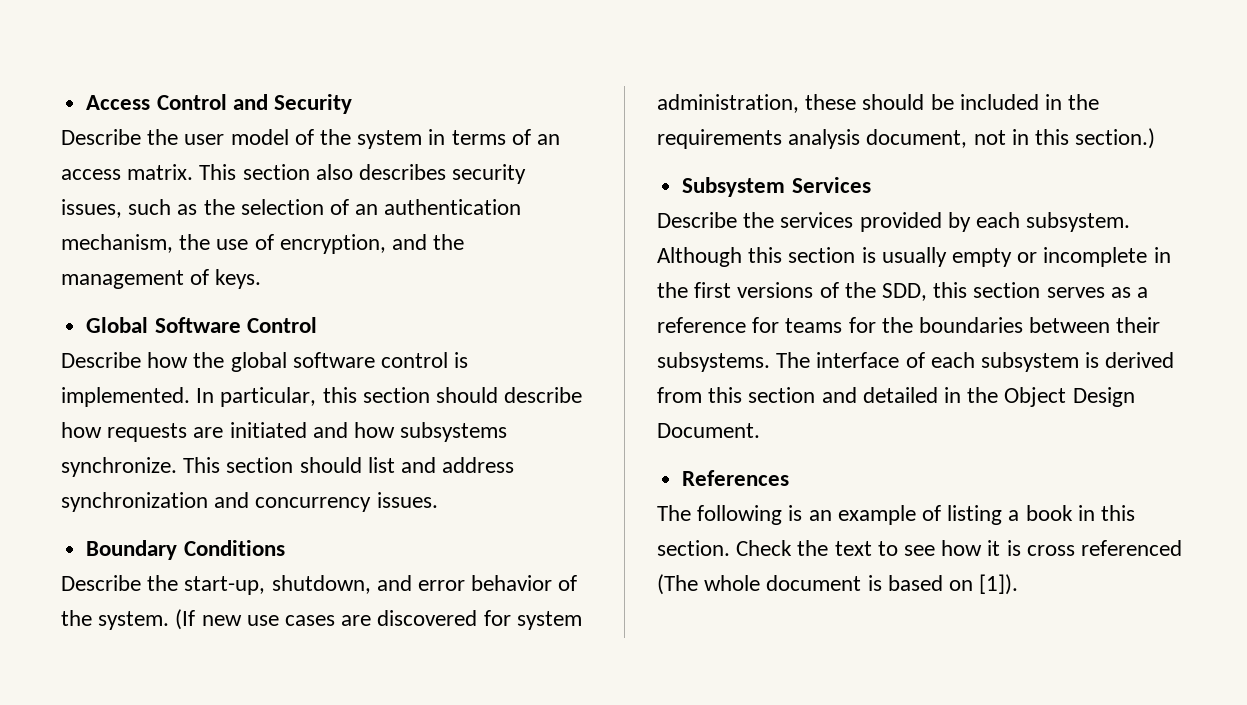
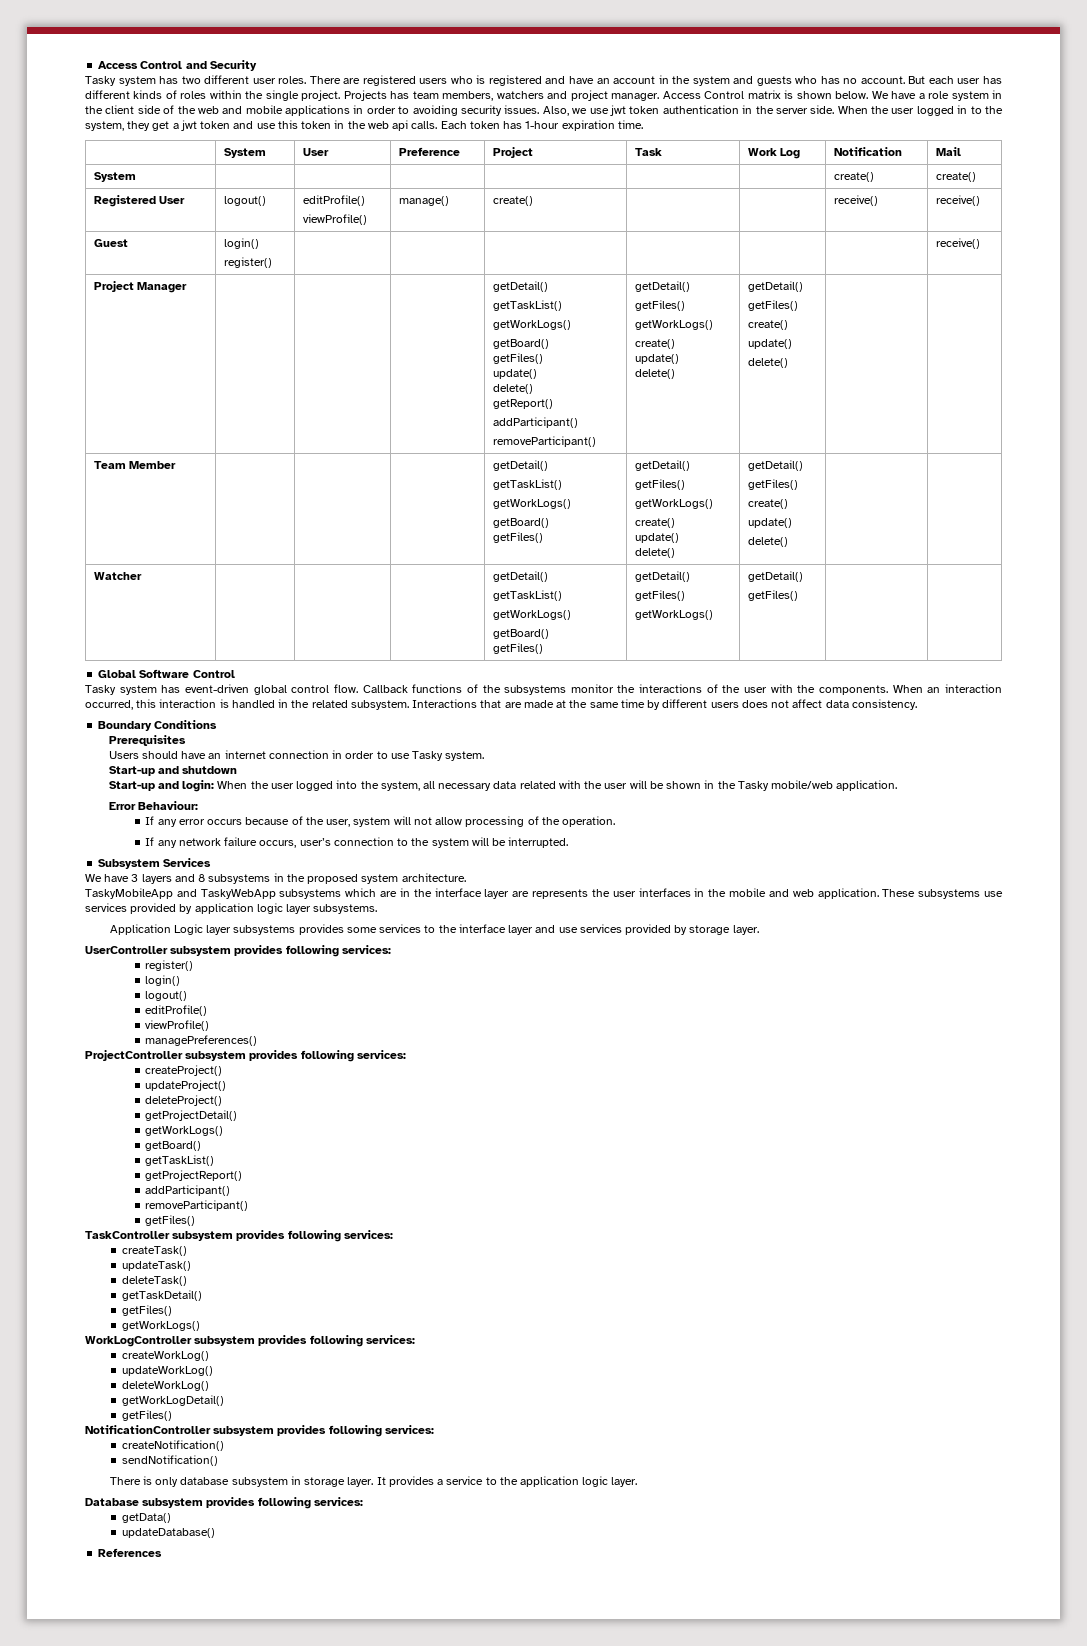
[61,129,561,149] [61,164,527,184] [61,199,522,218] [61,234,465,254] [61,269,262,289] [86,317,317,333] [61,352,469,372] [61,387,583,407] [61,422,508,442] [61,457,515,477] [61,492,438,512] [86,540,285,560] [61,575,578,595] [61,609,582,630] [657,94,1100,113] [657,128,1156,149] [682,177,871,197] [657,212,1131,232] [657,247,1171,267] [657,282,1149,301] [657,317,1161,333] [657,352,1175,372] [657,387,1135,407] [657,423,760,438] [682,470,790,486] [657,505,1136,525] [657,540,1183,556] [657,574,1019,595] Describe the user model of the system in terms of an access matrix. This section also describes security issues, such as the selection of an authentication mechanism, the use of encryption, and the management of keys. // Global Software Control // Describe how the global software control is implemented. In particular, this section should describe how requests are initiated and how subsystems synchronize. This section should list and address synchronization and concurrency issues. // Boundary Conditions // Describe the start-up, shutdown, and error behavior of the system. (If new use cases are discovered for system administration, these should be included in the requirements analysis document, not in this section.) // Subsystem Services // Describe the services provided by each subsystem. Although this section is usually empty or incomplete in the first versions of the SDD, this section serves as a reference for teams for the boundaries between their subsystems. The interface of each subsystem is derived from this section and detailed in the Object Design Document. // References // The following is an example of listing a book in this section. Check the text to see how it is cross referenced (The whole document is based on [1]). -> [85,75,1002,86] [85,90,1003,101] [85,105,1003,116] [85,120,643,131] [224,148,267,158] [303,148,330,156] [399,147,461,156] [493,147,534,158] [635,148,663,156] [748,148,801,159] [834,147,903,156] [936,147,962,156] [94,172,137,182] [834,172,875,182] [936,172,977,182] [94,195,186,207] [224,196,267,206] [303,195,366,206] [303,214,368,225] [399,196,450,206] [493,196,534,206] [834,195,879,206] [936,195,981,206] [94,239,129,247] [224,238,260,249] [224,257,273,268] [936,238,981,249] [94,281,188,293] [493,281,549,292] [493,300,563,311] [493,320,572,330] [493,339,550,349] [493,353,544,364] [493,369,538,379] [493,384,534,394] [493,399,554,409] [493,417,579,428] [493,436,597,447] [635,281,691,292] [635,300,686,311] [635,320,714,330] [635,339,676,349] [635,354,680,364] [635,369,676,379] [748,281,804,292] [748,300,799,311] [748,320,789,330] [748,339,793,349] [748,358,789,368] [94,461,177,469] [493,460,549,471] [493,479,563,490] [493,499,572,509] [493,518,550,528] [493,532,544,543] [635,460,691,471] [635,479,686,490] [635,499,714,509] [635,518,676,528] [635,533,680,543] [635,548,676,558] [748,460,804,471] [748,479,799,490] [748,499,789,509] [748,518,793,528] [748,537,789,547] [94,572,143,580] [493,571,549,582] [493,590,563,601] [493,610,572,620] [493,629,550,639] [493,643,544,654] [635,571,691,582] [635,590,686,601] [635,610,714,620] [748,571,804,582] [748,590,799,601] [98,669,235,678] [85,684,1003,695] [85,699,917,710] [98,720,218,731] [108,735,186,746] [108,750,485,761] [108,766,238,776] [108,780,898,792] [108,801,198,810] [145,816,615,827] [145,837,569,848] [98,858,212,869] [85,873,466,884] [85,888,1004,899] [85,903,378,914] [109,924,759,935] [85,945,391,957] [145,960,194,971] [145,975,181,986] [145,991,188,1001] [145,1005,208,1016] [145,1020,210,1031] [145,1035,258,1046] [85,1050,406,1062] [145,1065,223,1076] [145,1080,227,1091] [145,1095,223,1106] [145,1110,238,1121] [145,1126,224,1136] [145,1141,202,1151] [145,1155,215,1166] [145,1170,243,1181] [145,1185,231,1196] [145,1200,249,1211] [145,1215,196,1226] [85,1230,393,1242] [121,1246,187,1256] [121,1261,191,1271] [121,1276,187,1286] [121,1290,202,1301] [121,1305,172,1316] [121,1321,200,1331] [85,1335,415,1347] [121,1351,209,1361] [121,1366,213,1376] [121,1381,209,1391] [121,1395,224,1406] [121,1410,172,1421] [85,1425,434,1437] [121,1440,224,1451] [121,1455,218,1466] [109,1476,638,1487] [85,1497,363,1509] [121,1513,171,1523] [121,1528,215,1538] [98,1548,163,1557] Tasky system has two different user roles. There are registered users who is registered and have an account in the system and guests who has no account. But each user has different kinds of roles within the single project. Projects has team members, watchers and project manager. Access Control matrix is shown below. We have a role system in the client side of the web and mobile applications in order to avoiding security issues. Also, we use jwt token authentication in the server side. When the user logged in to the system, they get a jwt token and use this token in the web api calls. Each token has 1-hour expiration time. // | System | User | Preference | Project | Task | Work Log | Notification | Mail // System | | | | | | | create() | create() // Registered User | logout() | editProfile() // viewProfile() | manage() | create() | | | receive() | receive() // Guest | login() // register() | | | | | | | receive() // Project Manager | | | | getDetail() // getTaskList() // getWorkLogs() // getBoard() // getFiles() // update() // delete() // getReport() // addParticipant() // removeParticipant() | getDetail() // getFiles() // getWorkLogs() // create() // update() // delete() | getDetail() // getFiles() // create() // update() // delete() | | // Team Member | | | | getDetail() // getTaskList() // getWorkLogs() // getBoard() // getFiles() | getDetail() // getFiles() // getWorkLogs() // create() // update() // delete() | getDetail() // getFiles() // create() // update() // delete() | | // Watcher | | | | getDetail() // getTaskList() // getWorkLogs() // getBoard() // getFiles() | getDetail() // getFiles() // getWorkLogs() | getDetail() // getFiles() | | // Global Software Control // Tasky system has event-driven global control flow. Callback functions of the subsystems monitor the interactions of the user with the components. When an interaction occurred, this interaction is handled in the related subsystem. Interactions that are made at the same time by different users does not affect data consistency. // Boundary Conditions // Prerequisites // Users should have an internet connection in order to use Tasky system. // Start-up and shutdown // Start-up and login: When the user logged into the system, all necessary data related with the user will be shown in the Tasky mobile/web application. // Error Behaviour: // If any error occurs because of the user, system will not allow processing of the operation. // If any network failure occurs, user’s connection to the system will be interrupted. // Subsystem Services // We have 3 layers and 8 subsystems in the proposed system architecture. // TaskyMobileApp and TaskyWebApp subsystems which are in the interface layer are represents the user interfaces in the mobile and web application. These subsystems use services provided by application logic layer subsystems. // Application Logic layer subsystems provides some services to the interface layer and use services provided by storage layer. // UserController subsystem provides following services: // register() // login() // logout() // editProfile() // viewProfile() // managePreferences() // ProjectController subsystem provides following services: // createProject() // updateProject() // deleteProject() // getProjectDetail() // getWorkLogs() // getBoard() // getTaskList() // getProjectReport() // addParticipant() // removeParticipant() // getFiles() // TaskController subsystem provides following services: // createTask() // updateTask() // deleteTask() // getTaskDetail() // getFiles() // getWorkLogs() // WorkLogController subsystem provides following services: // createWorkLog() // updateWorkLog() // deleteWorkLog() // getWorkLogDetail() // getFiles() // NotificationController subsystem provides following services: // createNotification() // sendNotification() // There is only database subsystem in storage layer. It provides a service to the application logic layer. // Database subsystem provides following services: // getData() // updateDatabase() // References

